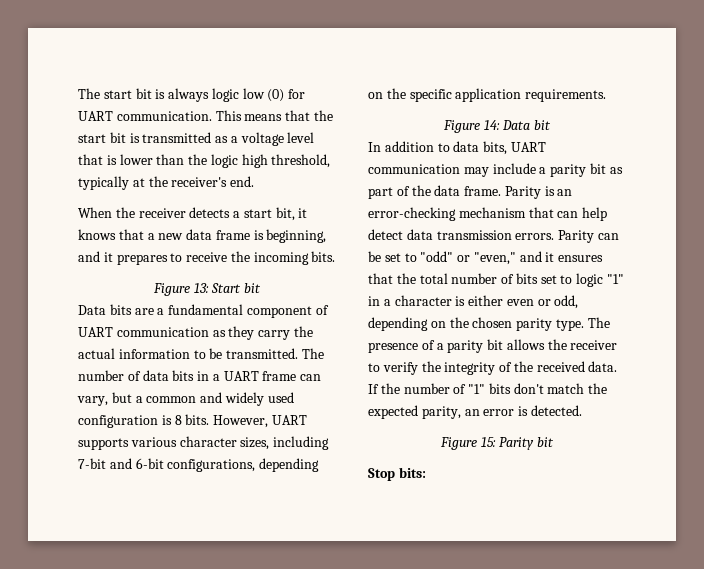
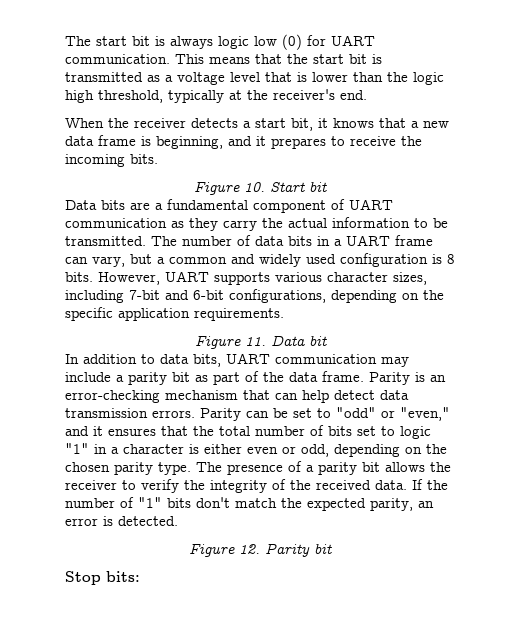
[193,283,209,293] 13: -> [244,182,265,192] 10.
[483,120,500,130] 14: -> [244,336,266,346] 11.
[480,437,496,447] 15: -> [239,544,260,554] 12.

